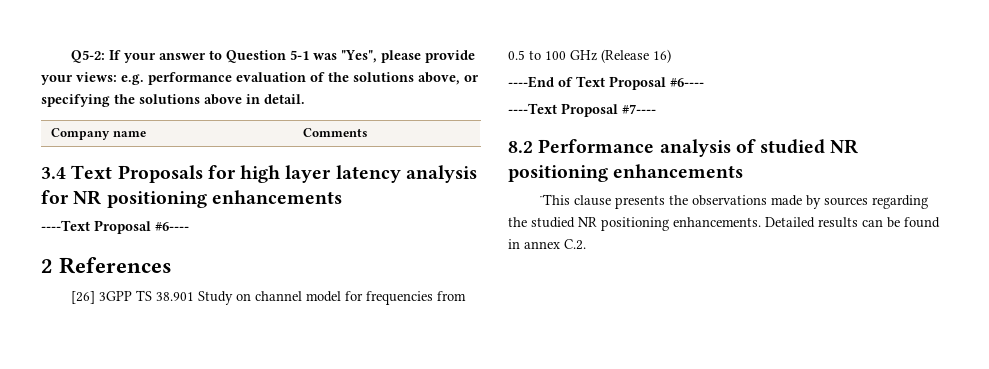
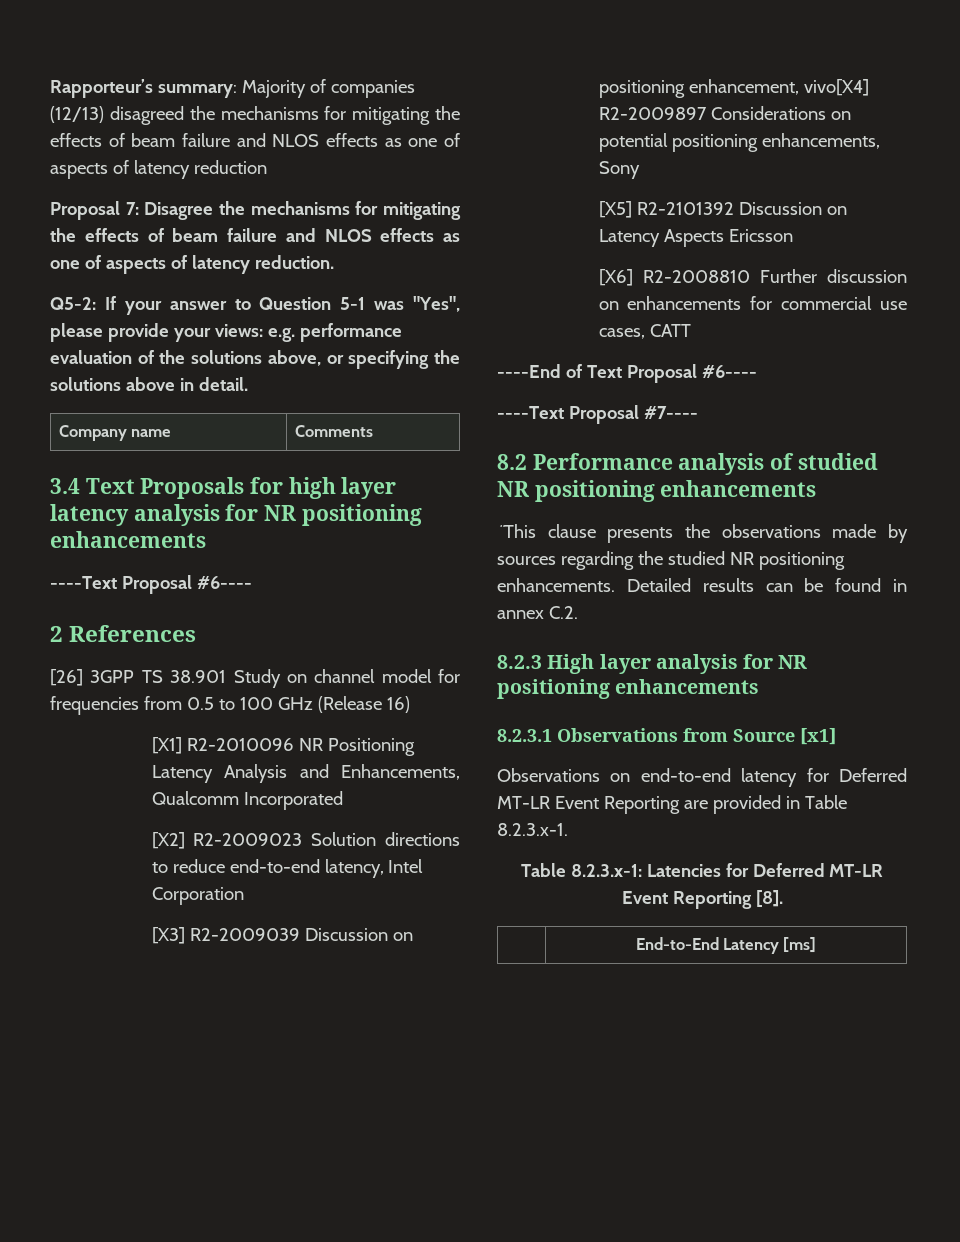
(71, 56) none -> [50,79,415,98] [50,106,460,125] [50,133,461,147] [50,160,267,179] [50,201,461,220] [50,228,460,242] [50,255,334,274] Rapporteur’s summary: Majority of companies (12/13) disagreed the mechanisms for mitigating the effects of beam failure and NLOS effects as one of aspects of latency reduction // Proposal 7: Disagree the mechanisms for mitigating the effects of beam failure and NLOS effects as one of aspects of latency reduction. //
(671, 56) none -> [151,737,415,756] [151,764,460,783] [151,791,343,810] [151,832,460,849] [151,859,424,878] [151,887,244,905] [151,927,413,944] [598,79,869,98] [598,106,851,120] [598,133,880,152] [598,161,640,179] [598,201,847,218] [598,229,793,247] [598,269,907,286] [598,296,907,310] [598,324,692,339] // [X1] R2-2010096 NR Positioning Latency Analysis and Enhancements, Qualcomm Incorporated // [X2] R2-2009023 Solution directions to reduce end-to-end latency, Intel Corporation // [X3] R2-2009039 Discussion on positioning enhancement, vivo[X4] R2-2009897 Considerations on potential positioning enhancements, Sony // [X5] R2-2101392 Discussion on Latency Aspects Ericsson // [X6] R2-2008810 Further discussion on enhancements for commercial use cases, CATT
(586, 244) none -> [497,654,808,674] [497,679,760,699] [497,728,836,745] [497,768,907,787] [497,795,847,814] [497,823,568,836] [520,863,884,877] [621,890,783,909] [635,937,817,954] // 8.2.3 High layer analysis for NR positioning enhancements // 8.2.3.1 Observations from Source [x1] // Observations on end-to-end latency for Deferred MT-LR Event Reporting are provided in Table 8.2.3.x-1. // Table 8.2.3.x-1: Latencies for Deferred MT-LR Event Reporting [8]. // | End-to-End Latency [ms]

